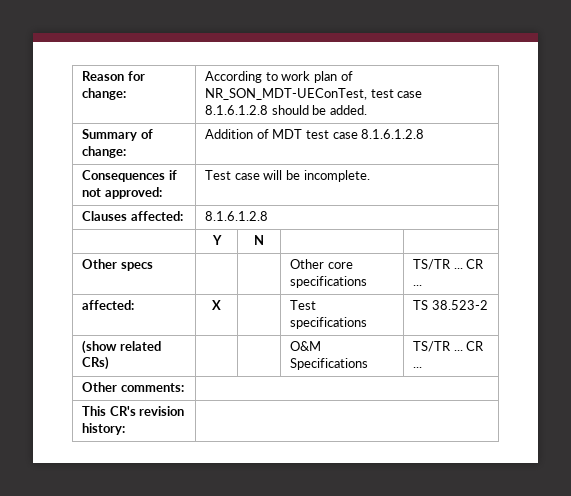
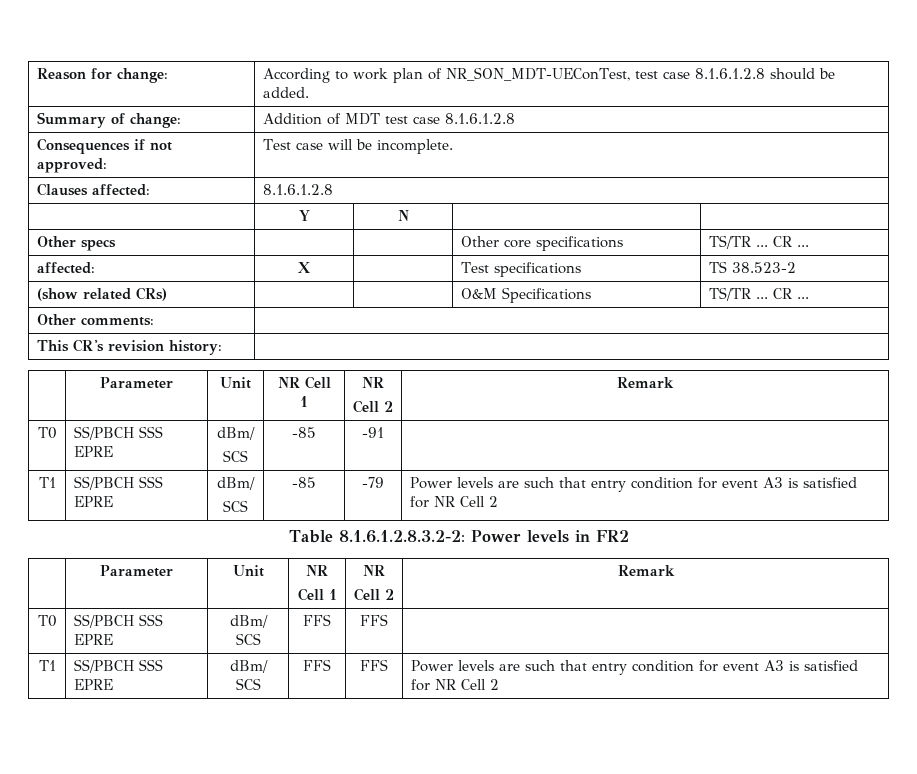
(126, 429) none -> [100,377,173,389] [220,377,251,389] [277,376,331,389] [300,396,308,407] [362,377,384,388] [353,400,393,413] [617,377,674,388] [37,427,57,439] [73,426,163,440] [73,446,113,457] [217,427,255,440] [223,450,248,462] [292,427,316,438] [362,427,384,438] [38,477,56,488] [73,476,163,490] [73,496,113,507] [217,477,255,490] [223,500,248,512] [292,477,316,488] [362,477,384,488] [409,477,857,492] [409,496,498,508] [288,530,629,543] [100,565,173,577] [232,565,264,577] [306,565,328,576] [297,588,337,601] [363,565,385,576] [354,588,394,601] [617,565,675,576] [37,615,57,627] [73,614,163,628] [73,634,113,645] [229,615,268,628] [235,633,261,645] [303,614,331,626] [360,614,388,626] [38,660,56,671] [73,659,163,673] [73,679,113,690] [229,660,268,673] [235,678,261,690] [303,659,331,671] [360,659,388,671] [410,660,858,675] [410,679,499,691] // | Parameter | Unit | NR Cell 1 | NR // Cell 2 | Remark // T0 | SS/PBCH SSS EPRE | dBm/ // SCS | -85 | -91 | // T1 | SS/PBCH SSS EPRE | dBm/ // SCS | -85 | -79 | Power levels are such that entry condition for event A3 is satisfied for NR Cell 2 // Table 8.1.6.1.2.8.3.2-2: Power levels in FR2 // | Parameter | Unit | NR // Cell 1 | NR // Cell 2 | Remark // T0 | SS/PBCH SSS EPRE | dBm/ SCS | FFS | FFS | // T1 | SS/PBCH SSS EPRE | dBm/ SCS | FFS | FFS | Power levels are such that entry condition for event A3 is satisfied for NR Cell 2

